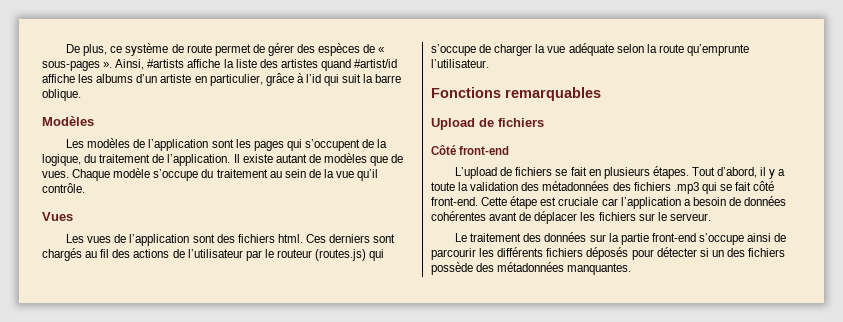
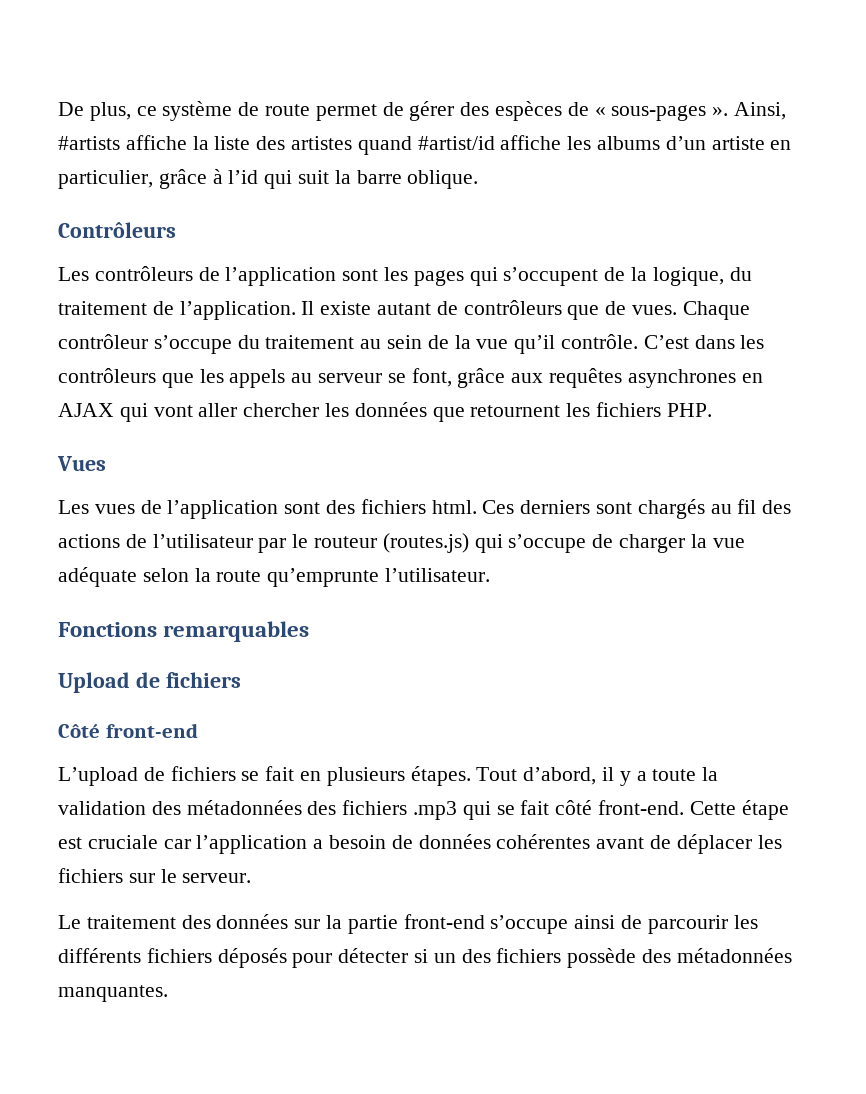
[42,116,94,126] [66,138,131,148] Modèles // Les modèles -> [58,222,176,238] [58,266,193,281] Contrôleurs // Les contrôleurs
[323,153,367,163] modèles -> [463,300,562,315] contrôleurs
[113,168,151,178] modèle -> [58,334,148,349] contrôleur
(85, 188) none -> [643,335,765,349] [58,368,763,388] [58,402,712,422] C’est dans les contrôleurs que les appels au serveur se font, grâce aux requêtes asynchrones en AJAX qui vont aller chercher les données que retournent les fichiers PHP.

